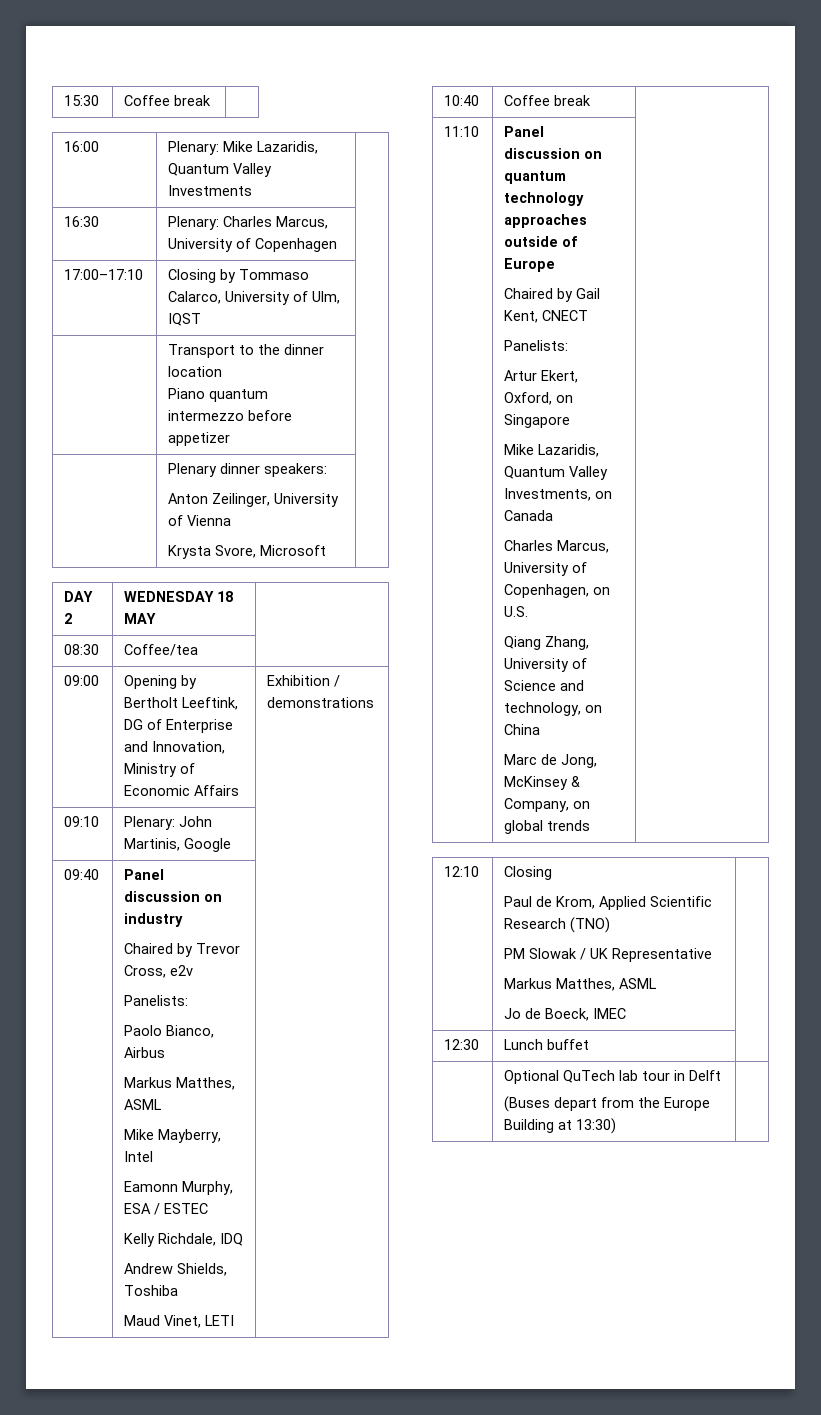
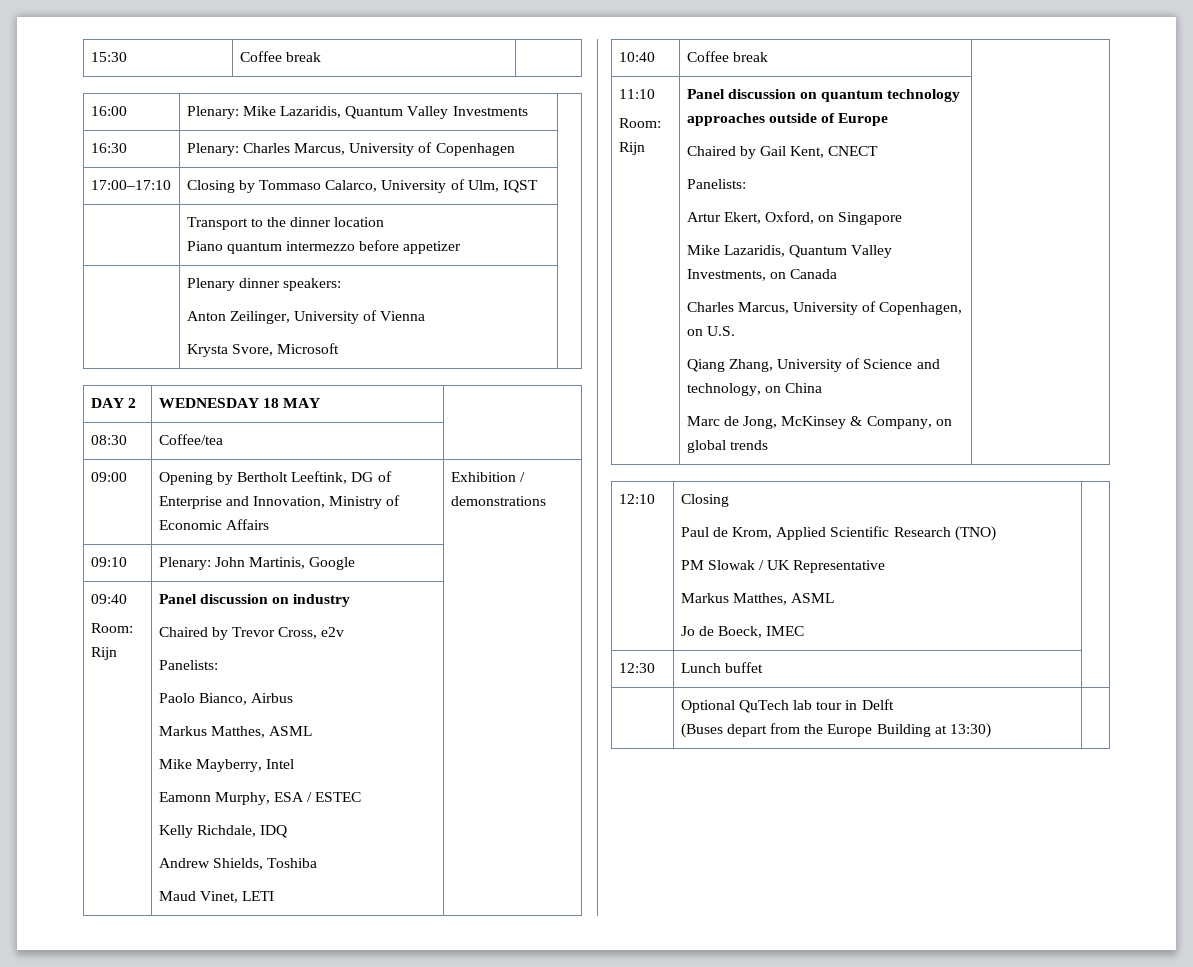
(100, 874) none -> [90,623,133,633] [90,647,117,660] // Room: Rijn
(480, 131) none -> [618,118,661,128] [618,142,645,155] // Room: Rijn

